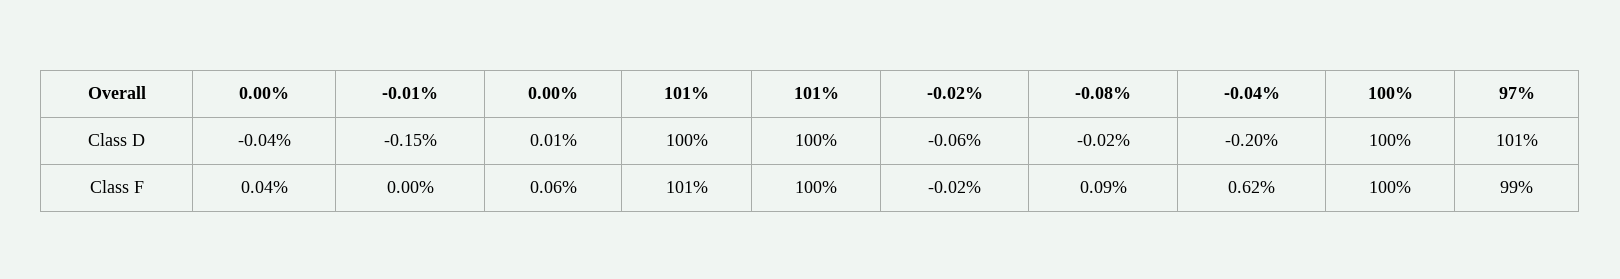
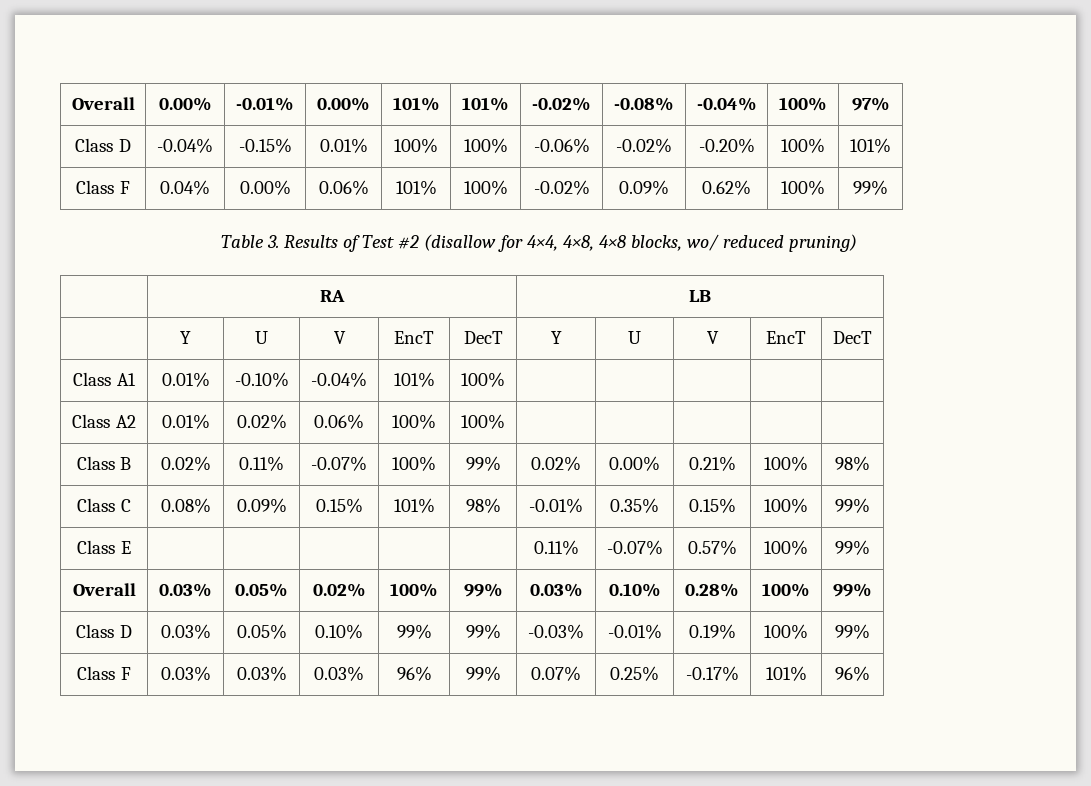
(1533, 187) none -> [220,234,858,252] [320,290,345,302] [689,290,711,302] [180,331,191,344] [255,331,268,344] [333,331,346,344] [394,331,434,344] [463,331,503,344] [550,331,562,344] [628,331,641,344] [706,331,719,344] [766,331,806,344] [833,331,872,344] [73,372,136,386] [161,372,210,387] [234,372,289,387] [311,372,367,387] [393,372,435,387] [461,372,505,387] [72,414,136,428] [161,414,210,429] [236,414,287,429] [314,414,364,429] [392,414,436,429] [461,414,505,429] [76,456,132,470] [160,456,211,471] [239,456,284,471] [311,456,367,471] [392,456,436,471] [465,456,501,471] [531,456,581,471] [609,456,660,471] [688,456,736,471] [764,456,808,471] [835,456,870,471] [77,498,131,512] [160,498,211,513] [236,498,287,513] [315,498,363,513] [393,498,435,513] [465,498,501,513] [529,498,583,513] [610,498,659,513] [688,498,736,513] [764,498,808,513] [835,498,870,513] [77,540,131,554] [533,540,579,555] [606,540,663,555] [687,540,737,555] [764,540,808,555] [835,540,870,555] [72,583,136,596] [159,583,212,597] [235,583,288,597] [312,583,366,597] [390,583,438,597] [463,583,503,597] [529,583,583,597] [608,583,661,597] [685,583,739,597] [762,583,810,597] [833,583,872,597] [76,624,132,638] [160,624,211,639] [236,624,287,639] [315,624,363,639] [396,624,432,639] [465,624,501,639] [528,624,584,639] [607,624,662,639] [688,624,736,639] [764,624,808,639] [835,624,870,639] [77,666,131,680] [160,666,211,681] [236,666,287,681] [314,666,364,681] [396,666,432,681] [465,666,501,681] [531,666,581,681] [610,666,659,681] [685,666,739,681] [765,666,807,681] [835,666,870,681] // Table 3. Results of Test #2 (disallow for 4×4, 4×8, 4×8 blocks, wo/ reduced pruning) // | RA | LB // | Y | U | V | EncT | DecT | Y | U | V | EncT | DecT // Class A1 | 0.01% | -0.10% | -0.04% | 101% | 100% | | | | | // Class A2 | 0.01% | 0.02% | 0.06% | 100% | 100% | | | | | // Class B | 0.02% | 0.11% | -0.07% | 100% | 99% | 0.02% | 0.00% | 0.21% | 100% | 98% // Class C | 0.08% | 0.09% | 0.15% | 101% | 98% | -0.01% | 0.35% | 0.15% | 100% | 99% // Class E | | | | | | 0.11% | -0.07% | 0.57% | 100% | 99% // Overall | 0.03% | 0.05% | 0.02% | 100% | 99% | 0.03% | 0.10% | 0.28% | 100% | 99% // Class D | 0.03% | 0.05% | 0.10% | 99% | 99% | -0.03% | -0.01% | 0.19% | 100% | 99% // Class F | 0.03% | 0.03% | 0.03% | 96% | 99% | 0.07% | 0.25% | -0.17% | 101% | 96%

